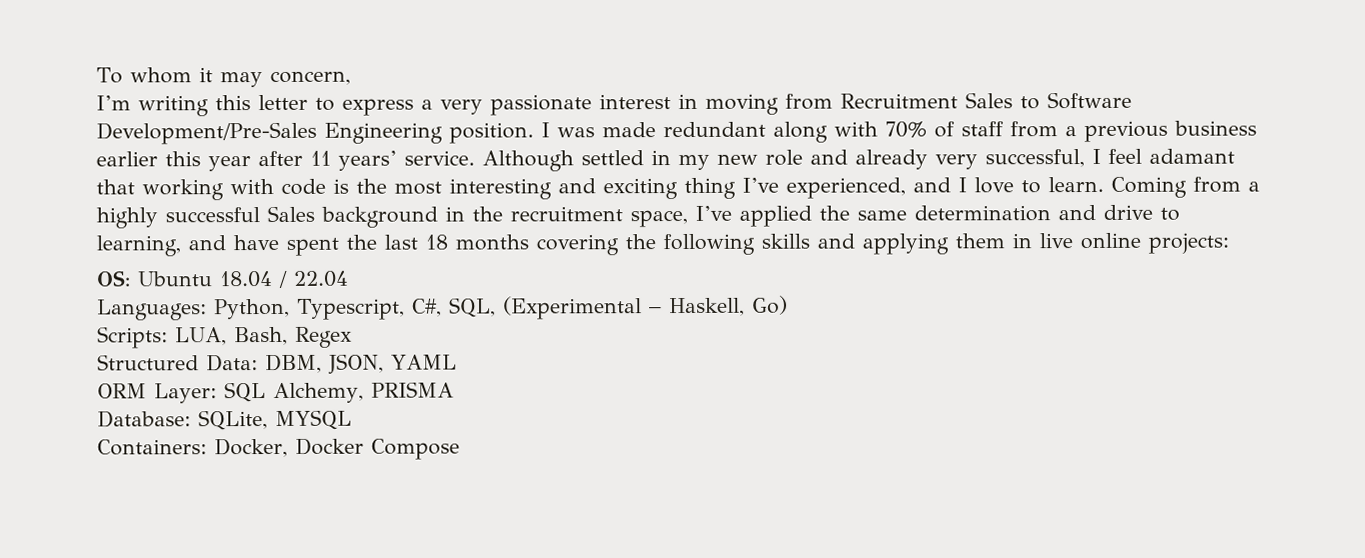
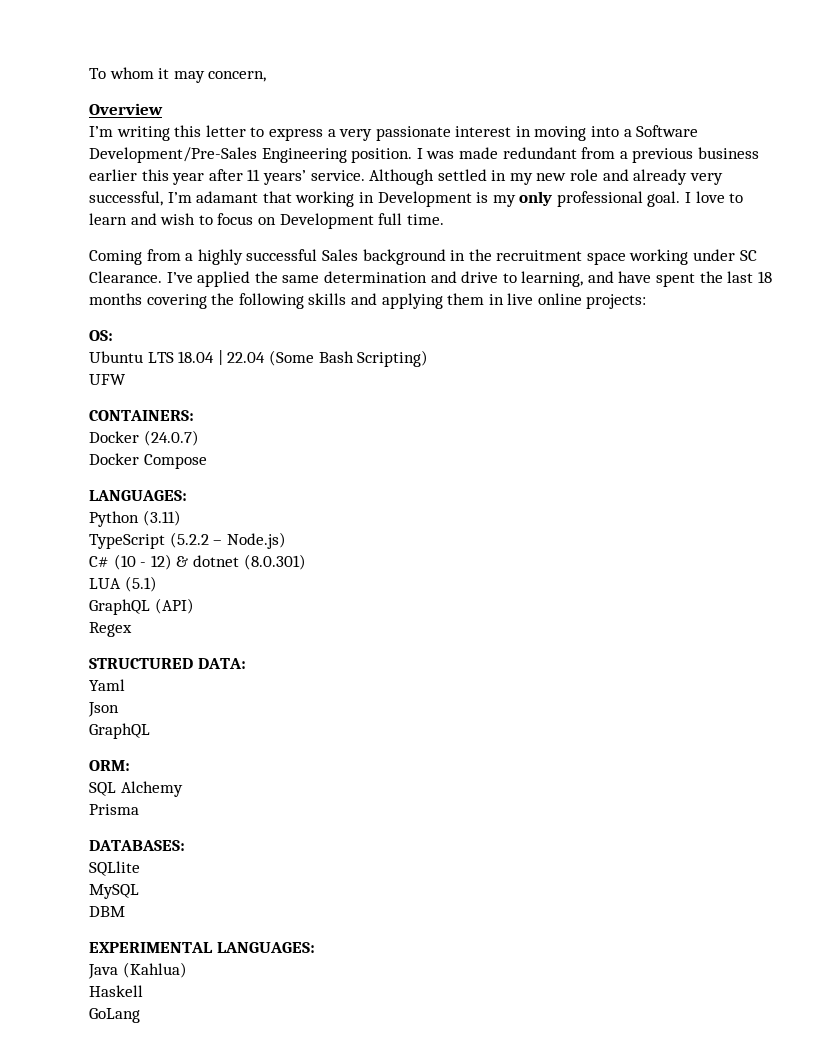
(351, 78) none -> [89,103,163,115] // Overview
[785,92,1040,110] from Recruitment Sales to -> [591,126,632,137] into a
[773,121,1004,143] along with 70% of staff -> (577, 153) none
[1092,148,1142,164] I feel -> [167,192,192,203] I’m
[230,176,1104,200] with code is the most interesting and exciting thing I’ve experienced, and I love to learn. -> [358,191,744,207] [89,213,444,229] in Development is my only professional goal. I love to learn and wish to focus on Development full time. //
[630,209,688,228] space, -> [586,249,757,265] [89,271,162,283] space working under SC Clearance.
[137,270,349,288] [97,295,788,321] [97,326,352,349] [97,353,457,374] [97,381,454,404] [97,409,352,431] [97,437,460,460] Ubuntu 18.04 / 22.04 // Languages: Python, Typescript, C#, SQL, (Experimental – Haskell, Go) // Scripts: LUA, Bash, Regex // Structured Data: DBM, JSON, YAML // ORM Layer: SQL Alchemy, PRISMA // Database: SQLite, MYSQL // Containers: Docker, Docker Compose -> [89,350,429,367] [89,374,126,385] [89,410,194,421] [89,430,199,446] [89,453,207,469] [89,490,187,501] [89,510,181,527] [89,532,286,549] [89,554,306,570] [89,576,157,592] [89,598,194,615] [89,622,132,637] [89,658,246,669] [89,679,125,691] [88,702,119,717] [89,723,150,739] [89,760,130,771] [89,781,183,797] [89,804,139,815] [89,840,185,851] [89,861,140,876] [89,884,139,899] [89,906,125,917] [89,942,315,953] [88,962,187,979] [89,985,143,997] [89,1008,140,1023] // Ubuntu LTS 18.04 | 22.04 (Some Bash Scripting) // UFW // CONTAINERS: // Docker (24.0.7) // Docker Compose // LANGUAGES: // Python (3.11) // TypeScript (5.2.2 – Node.js) // C# (10 - 12) & dotnet (8.0.301) // LUA (5.1) // GraphQL (API) // Regex // STRUCTURED DATA: // Yaml // Json // GraphQL // ORM: // SQL Alchemy // Prisma // DATABASES: // SQLlite // MySQL // DBM // EXPERIMENTAL LANGUAGES: // Java (Kahlua) // Haskell // GoLang

